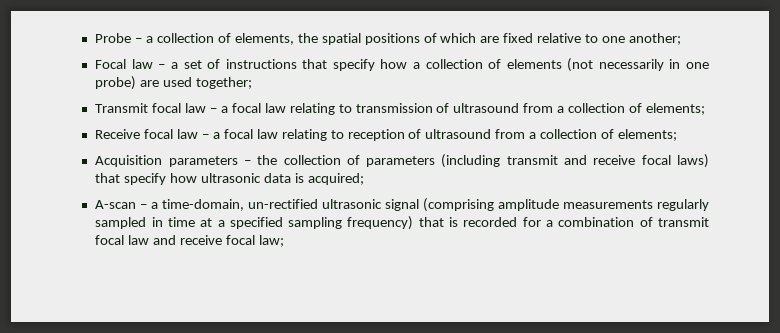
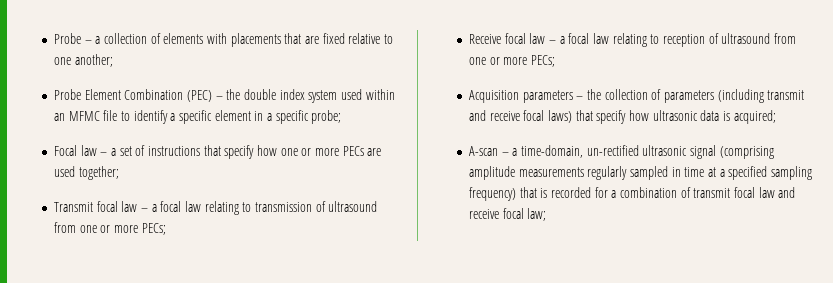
[234,33,477,45] elements, the spatial positions of which -> [163,33,302,47] elements with placements that
(681, 39) none -> [54,89,395,103] [54,110,342,124] // Probe Element Combination (PEC) – the double index system used within an MFMC file to identify a specific element in a specific probe;
[412,58,709,72] [95,76,137,90] a collection of elements (not necessarily in one probe) -> [280,146,364,156] one or more PECs
[557,103,705,115] a collection of elements; -> [79,223,166,235] one or more PECs;
[529,129,677,141] a collection of elements; -> [469,55,556,67] one or more PECs;

